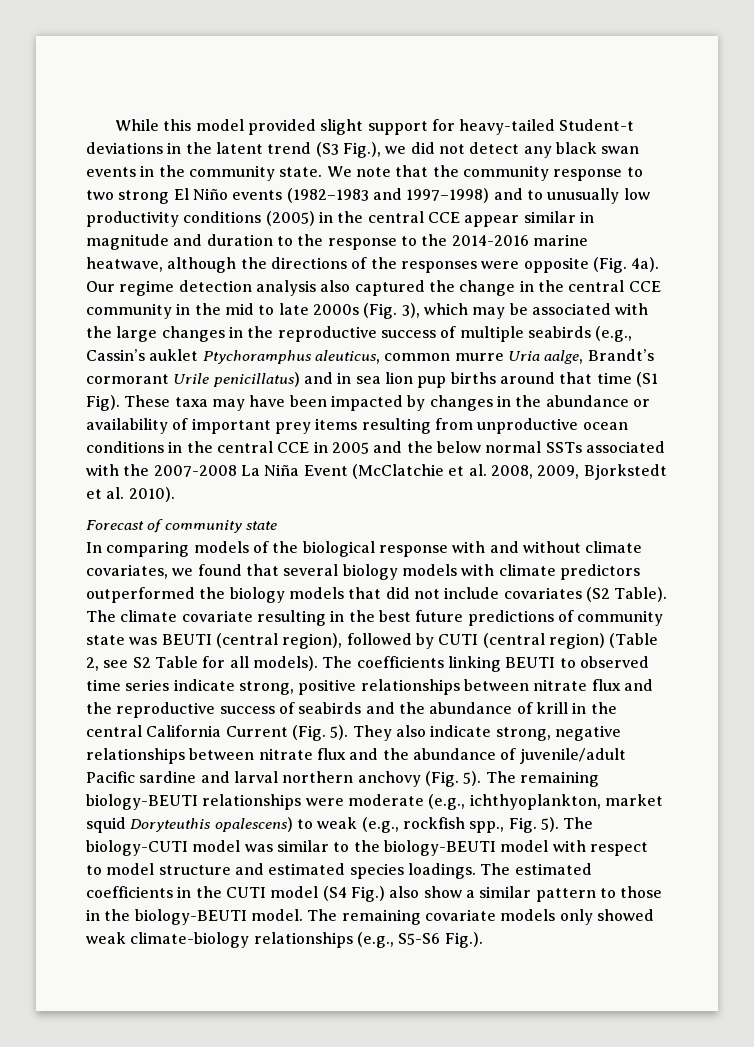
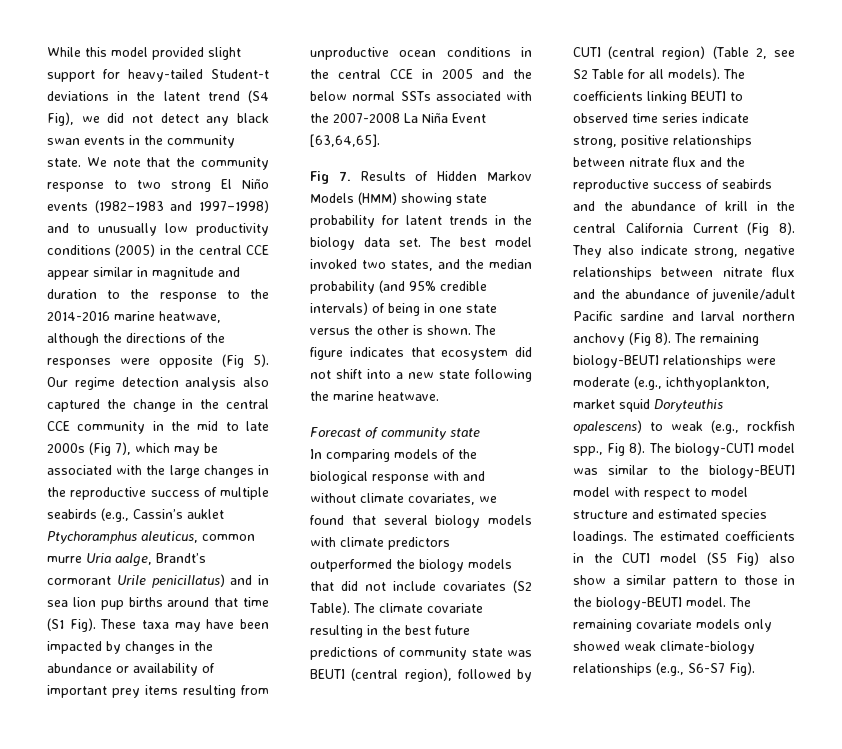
[315,142,381,158] (S3 Fig.), -> [248,90,269,103] [47,112,74,126] (S4 Fig),
[592,257,660,273] (Fig. 4a). -> [222,354,269,368] (Fig 5).
[363,303,420,319] (Fig. 3), -> [89,442,131,456] (Fig 7),
[351,464,667,480] [86,487,175,502] (McClatchie et al. 2008, 2009, Bjorkstedt et al. 2010). -> [310,134,380,147] [310,171,532,184] [310,192,487,206] [310,215,532,228] [310,237,532,250] [310,259,532,271] [310,280,487,294] [310,302,497,316] [310,325,496,335] [310,347,532,360] [310,369,532,382] [310,391,439,401] [63,64,65]. // Fig 7. Results of Hidden Markov Models (HMM) showing state probability for latent trends in the biology data set. The best model invoked two states, and the median probability (and 95% credible intervals) of being in one state versus the other is shown. The figure indicates that ecosystem did not shift into a new state following the marine heatwave.
[291,725,349,741] (Fig. 5). -> [747,222,795,236] (Fig 8).
[424,771,482,787] (Fig. 5). -> [629,332,671,346] (Fig 8).
[508,817,559,833] Fig. 5). -> [607,442,646,456] Fig 8).
[322,886,385,902] (S4 Fig.) -> [706,552,760,566] (S5 Fig)
[398,932,483,948] S5-S6 Fig.). -> [688,662,755,676] S6-S7 Fig).

